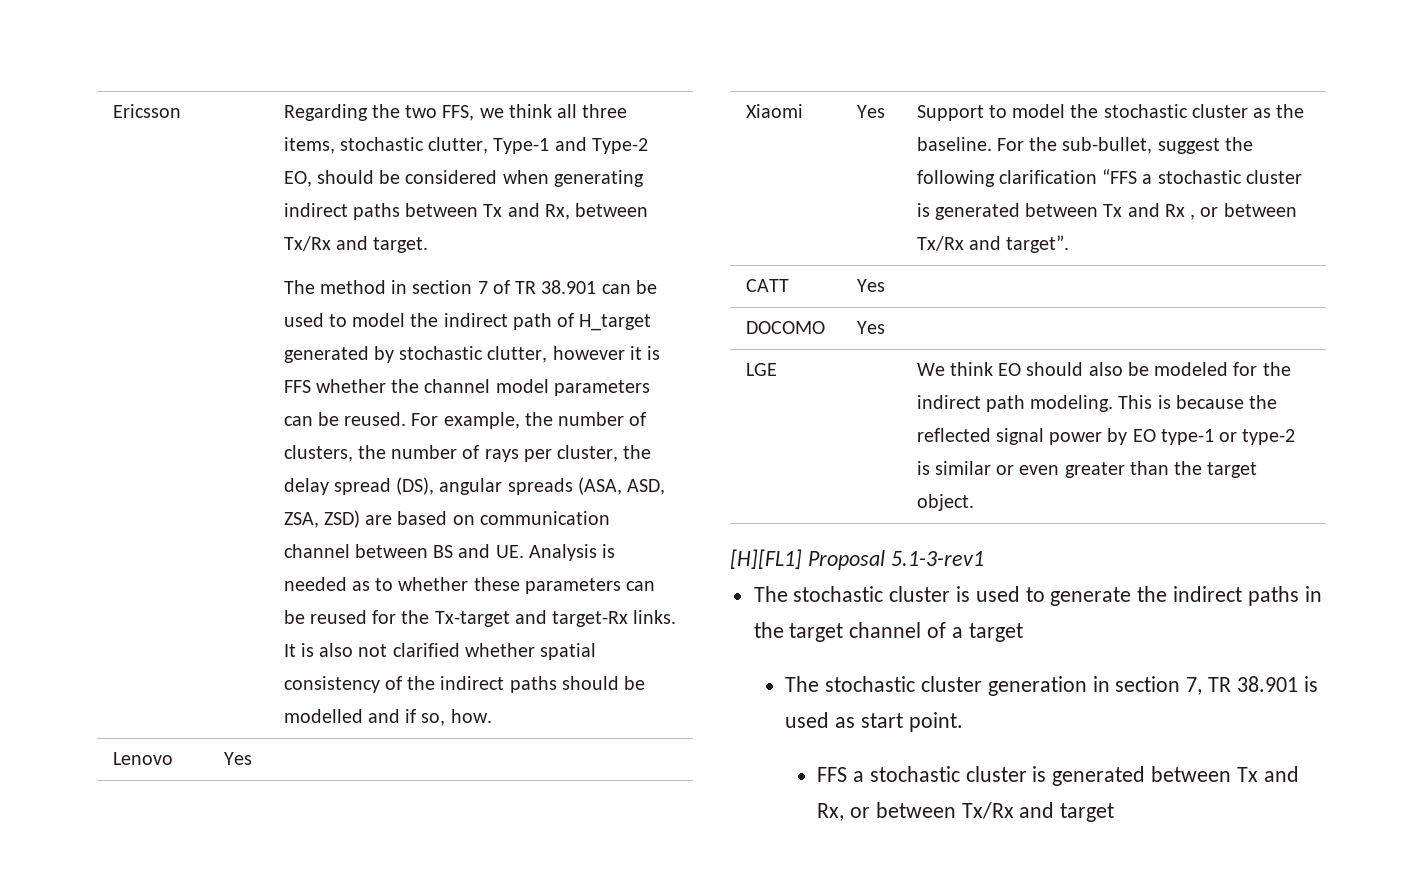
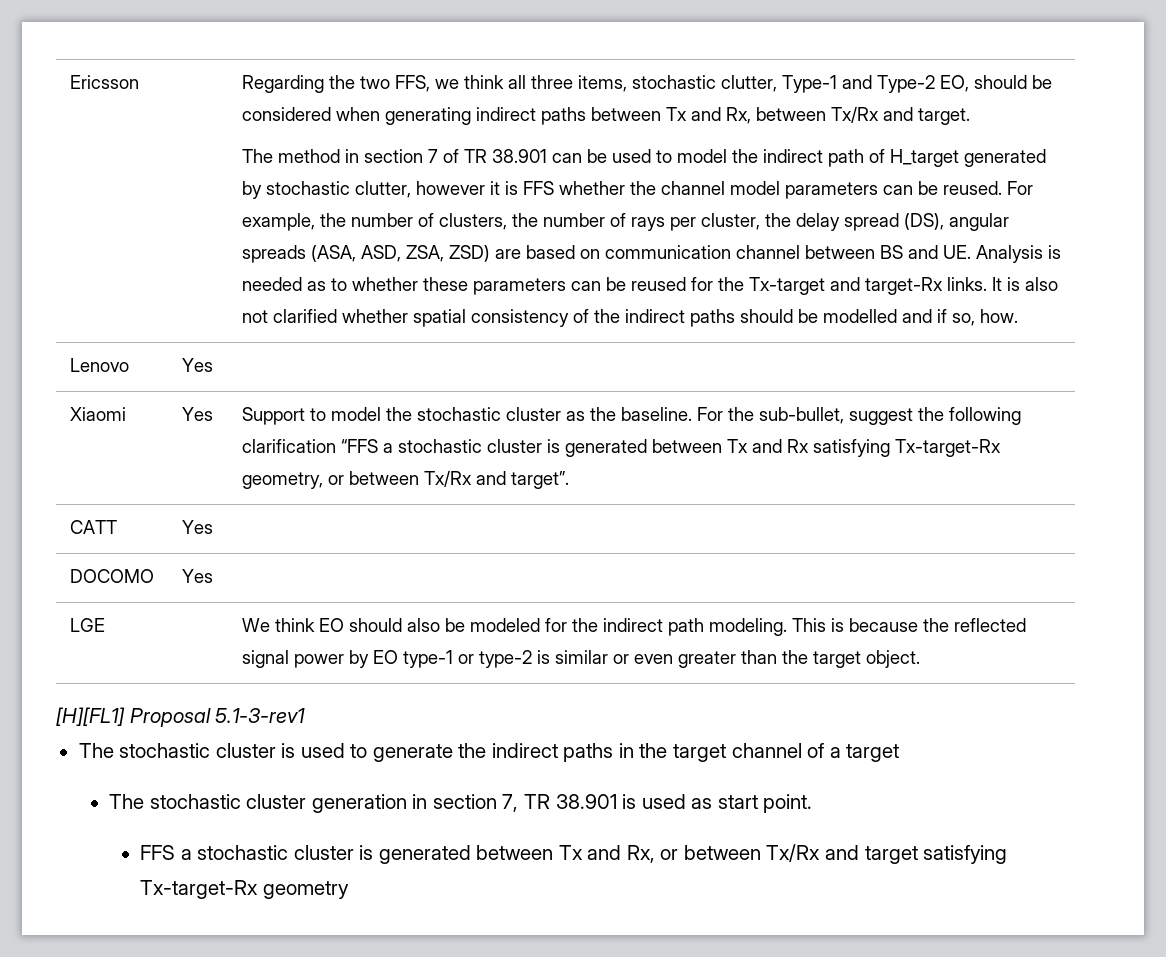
[1190,214,1196,220] , -> [812,439,1001,457] [241,472,323,489] satisfying Tx-target-Rx geometry,
(1115, 812) none -> [923,845,1008,864] [140,880,349,899] satisfying Tx-target-Rx geometry

